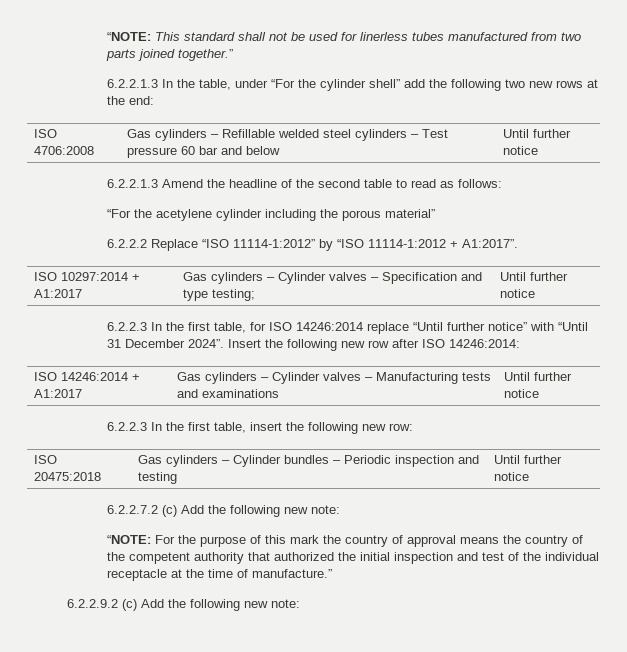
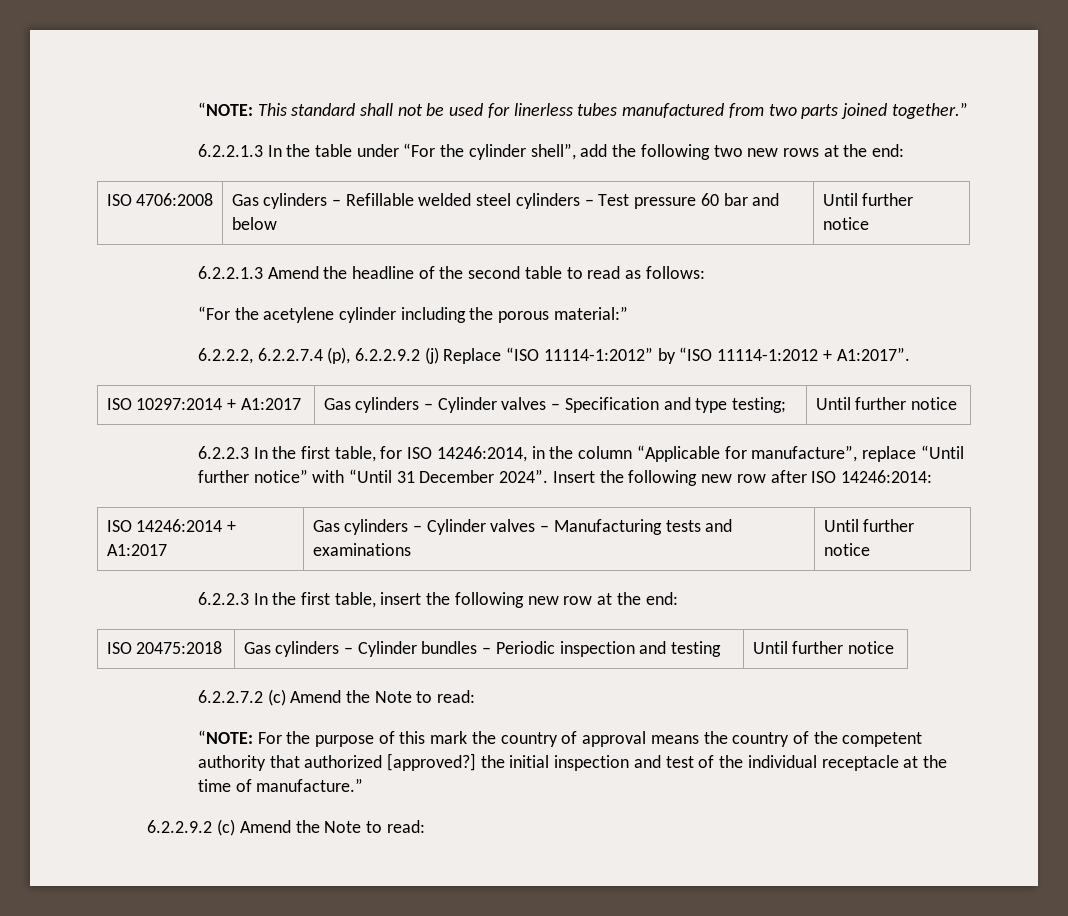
[198,79,231,90] table, -> [315,144,353,157] table
[368,79,400,88] shell” -> [530,143,576,160] shell”,
[384,209,435,218] [106,239,147,248] material” // 6.2.2.2 -> [553,306,628,320] [197,347,439,364] material:” // 6.2.2.2, 6.2.2.7.4 (p), 6.2.2.9.2 (j)
[295,322,363,331] 14246:2014 -> [436,445,858,462] 14246:2014, in the column “Applicable for manufacture”,
[388,423,413,431] row: -> [563,592,678,605] row at the end:
[180,505,340,517] Add the following new note: -> [290,690,476,703] Amend the Note to read:
(334, 556) none -> [387,753,477,771] [approved?]
[140,599,300,611] Add the following new note: -> [239,820,425,833] Amend the Note to read:

